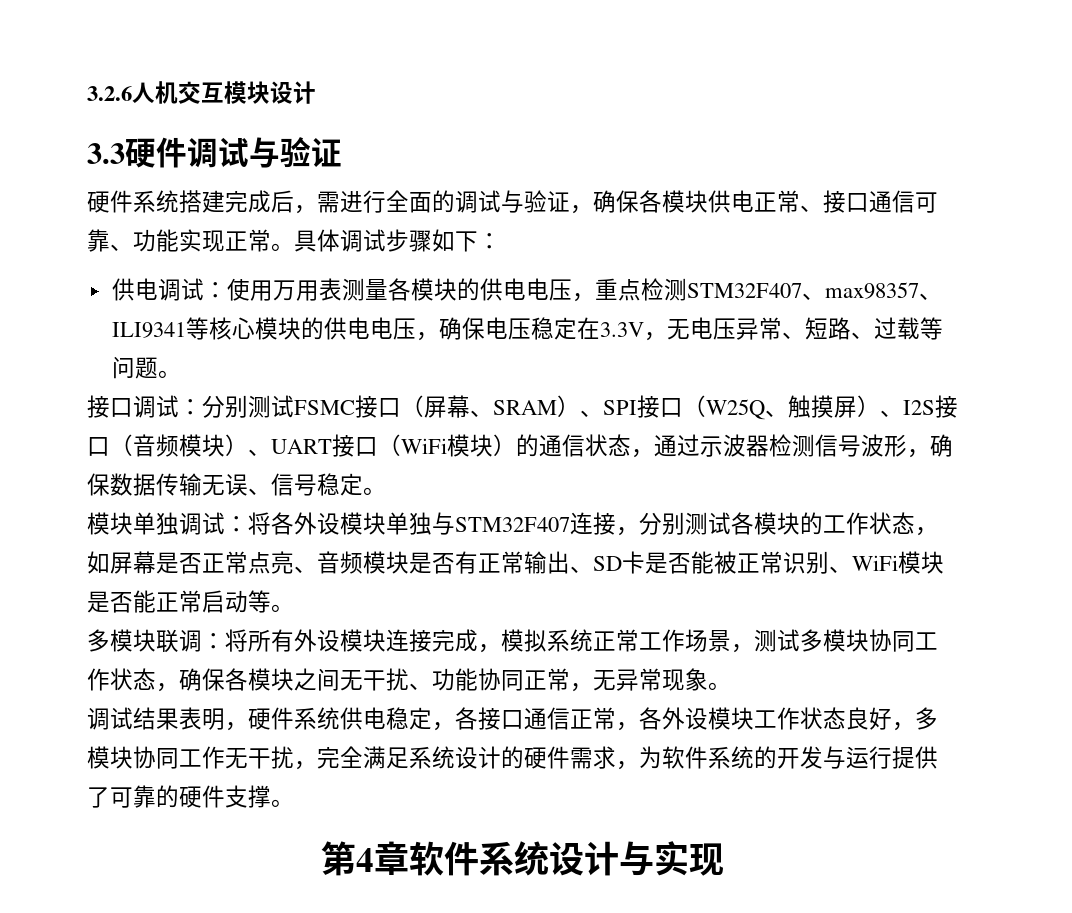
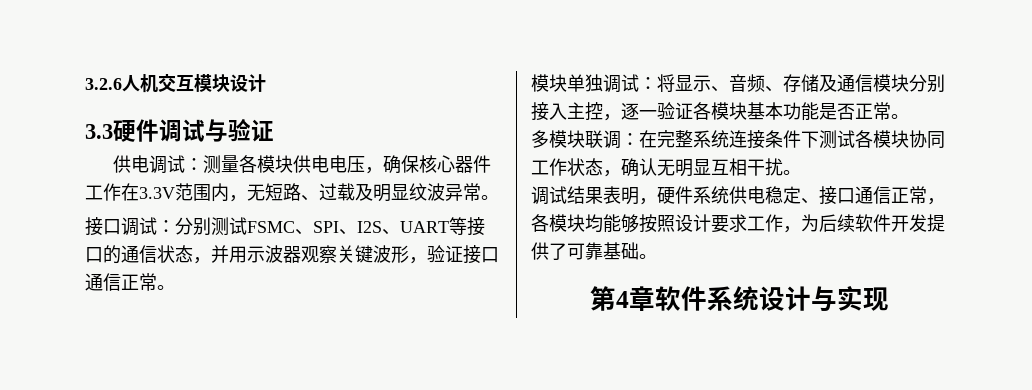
[87,190,938,214] [87,229,501,252] [111,278,942,302] [111,317,943,341] [111,356,158,379] 硬件系统搭建完成后，需进行全面的调试与验证，确保各模块供电正常、接口通信可靠、功能实现正常。具体调试步骤如下： // 供电调试：使用万用表测量各模块的供电电压，重点检测STM32F407、max98357、ILI9341等核心模块的供电电压，确保电压稳定在3.3V，无电压异常、短路、过载等问题 -> [112,155,491,174] [85,183,481,202] 供电调试：测量各模块供电电压，确保核心器件工作在3.3V范围内，无短路、过载及明显纹波异常
[355,395,958,420] [87,434,953,458] [87,473,363,496] 接口（屏幕、SRAM）、SPI接口（W25Q、触摸屏）、I2S接口（音频模块）、UART接口（WiFi模块）的通信状态，通过示波器检测信号波形，确保数据传输无误、信号稳定 -> [295,217,485,236] [85,245,499,264] [85,273,157,291] 、SPI、I2S、UART等接口的通信状态，并用示波器观察关键波形，验证接口通信正常
[271,512,938,536] [87,551,944,574] [87,590,294,613] [87,629,823,653] 各外设模块单独与STM32F407连接，分别测试各模块的工作状态，如屏幕是否正常点亮、音频模块是否有正常输出、SD卡是否能被正常识别、WiFi模块是否能正常启动等。 // 多模块联调：将所有外设模块连接完成，模拟系统正常工作场景，测试多 -> [675,74,945,93] [531,102,909,121] [531,130,873,149] 显示、音频、存储及通信模块分别接入主控，逐一验证各模块基本功能是否正常。 // 多模块联调：在完整系统连接条件下测试各
[202,668,708,692] 保各模块之间无干扰、功能协同正常，无异常现象 -> [639,158,783,177] 认无明显互相干扰
[432,707,478,731] ，各 -> [801,198,819,204] 、
[662,707,938,731] [87,746,938,770] [87,785,271,808] 外设模块工作状态良好，多模块协同工作无干扰，完全满足系统设计的硬件需求，为软件系统的开发与运行提供了可靠的硬件支撑 -> [549,214,945,233] [531,242,639,260] 模块均能够按照设计要求工作，为后续软件开发提供了可靠基础

